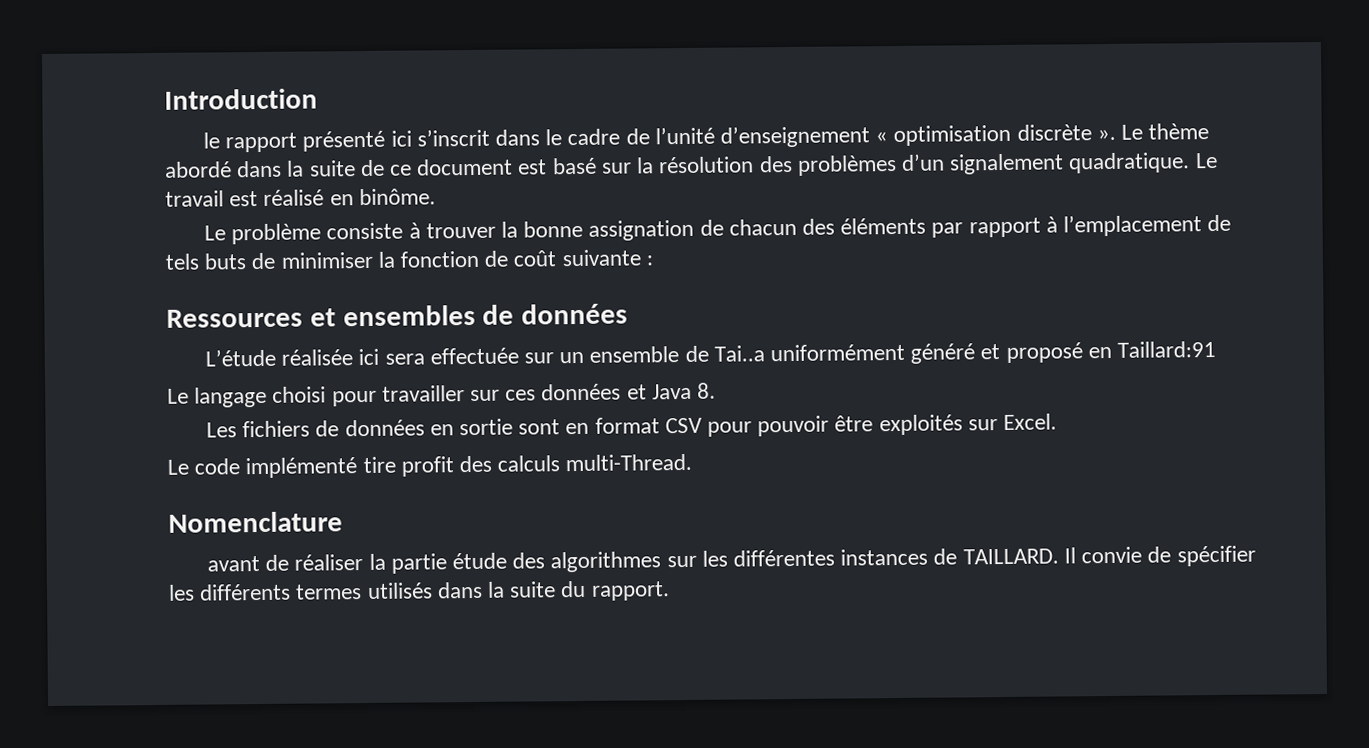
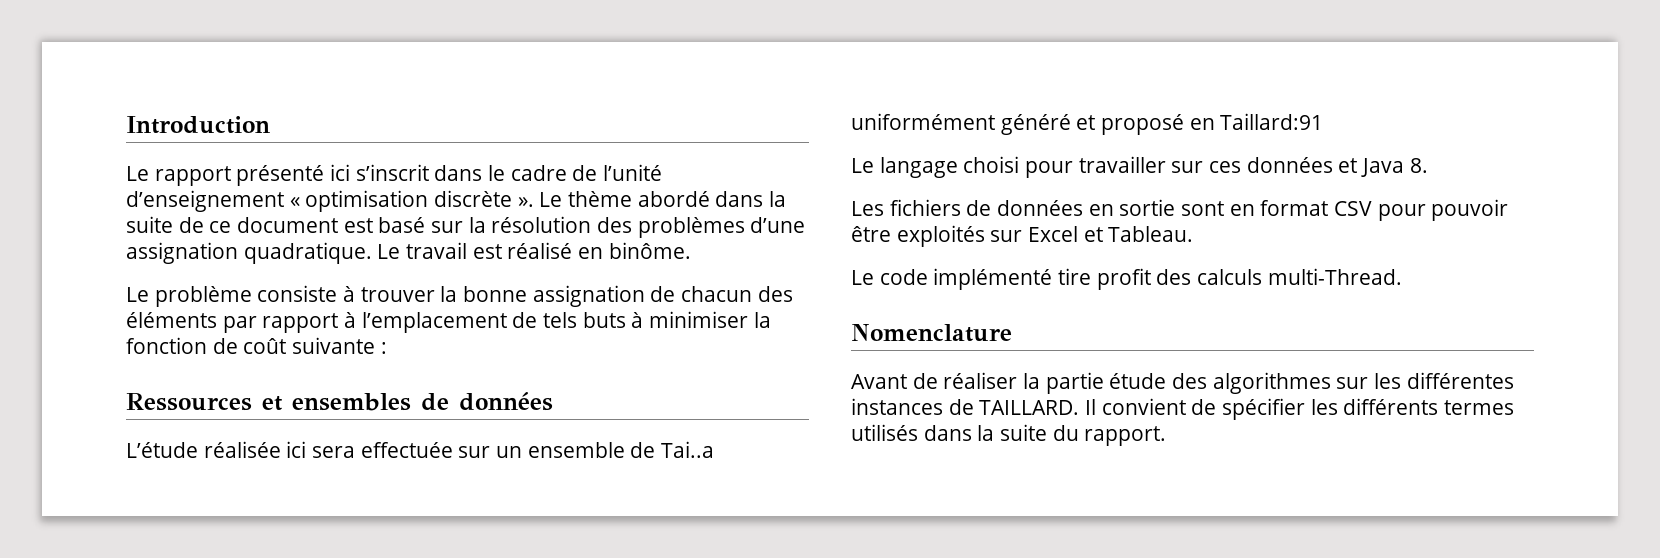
[202,132,220,149] le -> [126,166,149,181] Le
[900,153,1065,175] d’un signalement -> [750,217,806,233] [126,242,238,264] d’une assignation
[251,252,276,270] de -> [631,312,644,328] à
[1003,413,1058,430] Excel. -> [1028,226,1194,242] Excel et Tableau.
[206,556,260,572] avant -> [851,374,907,389] Avant
[1081,546,1143,564] convie -> [1101,398,1186,415] convient

